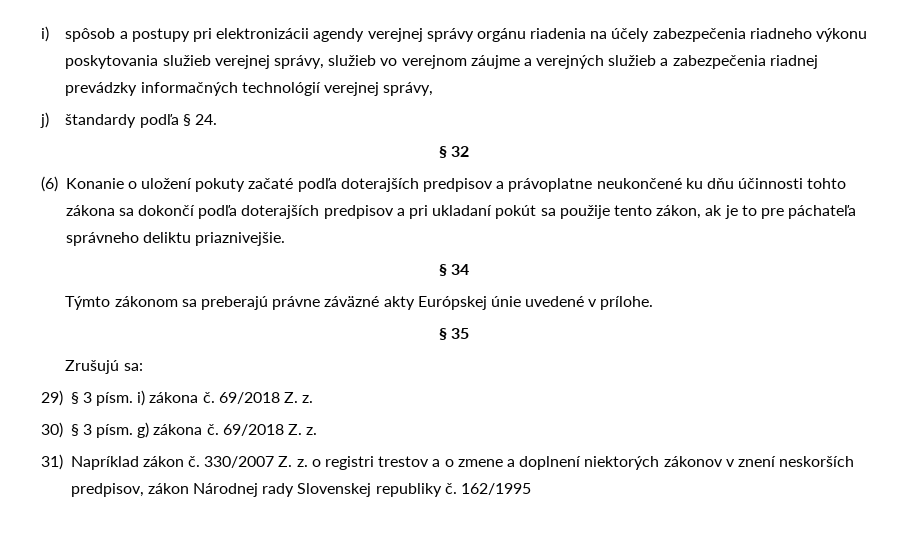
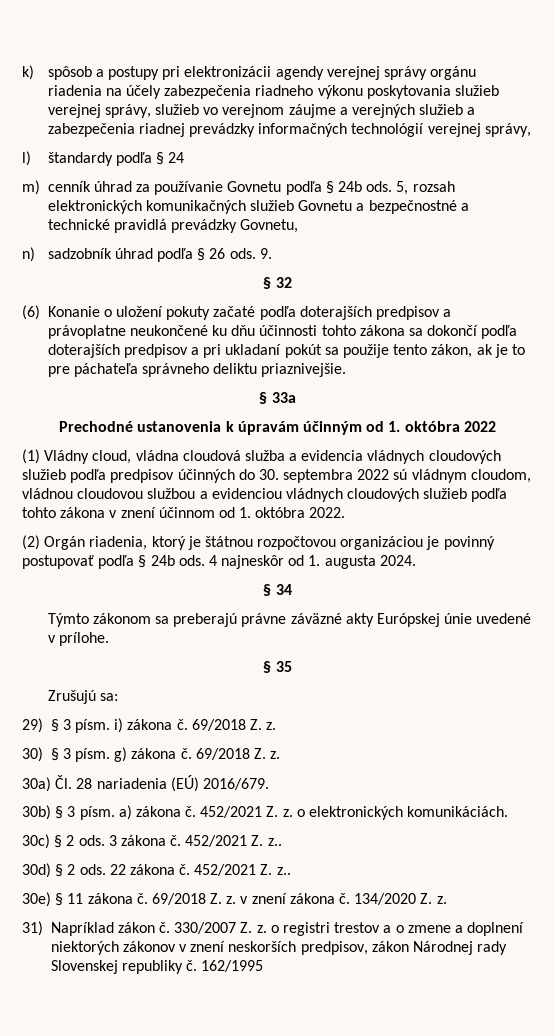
[41,26,49,42] i) -> [22,65,34,80] k)
[40,112,49,128] j) -> [22,151,31,166] l)
[194,114,217,125] 24. -> [168,152,185,163] [22,180,455,195] [47,200,469,214] [47,219,299,233] [22,247,272,262] 24 // m) cenník úhrad za používanie Govnetu podľa § 24b ods. 5, rozsah elektronických komunikačných služieb Govnetu a bezpečnostné a technické pravidlá prevádzky Govnetu, // n) sadzobník úhrad podľa § 26 ods. 9.
(286, 239) none -> [259,392,296,404] [59,421,496,435] [22,449,501,464] [22,469,531,483] [22,488,508,502] [22,507,346,518] [22,535,495,550] [22,555,416,569] // § 33a // Prechodné ustanovenia k úpravám účinným od 1. októbra 2022 // (1) Vládny cloud, vládna cloudová služba a evidencia vládnych cloudových služieb podľa predpisov účinných do 30. septembra 2022 sú vládnym cloudom, vládnou cloudovou službou a evidenciou vládnych cloudových služieb podľa tohto zákona v znení účinnom od 1. októbra 2022. // (2) Orgán riadenia, ktorý je štátnou rozpočtovou organizáciou je povinný postupovať podľa § 24b ods. 4 najneskôr od 1. augusta 2024.
(318, 431) none -> [22,775,269,792] [22,805,509,820] [22,834,282,849] [22,863,291,878] [22,892,447,907] // 30a) Čl. 28 nariadenia (EÚ) 2016/679. // 30b) § 3 písm. a) zákona č. 452/2021 Z. z. o elektronických komunikáciách. // 30c) § 2 ods. 3 zákona č. 452/2021 Z. z.. // 30d) § 2 ods. 22 zákona č. 452/2021 Z. z.. // 30e) § 11 zákona č. 69/2018 Z. z. v znení zákona č. 134/2020 Z. z.

